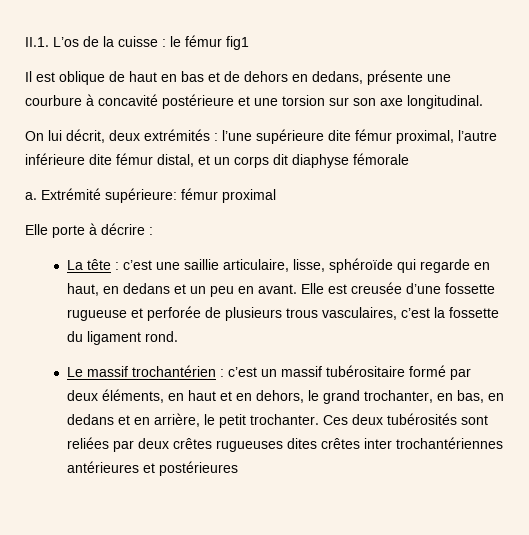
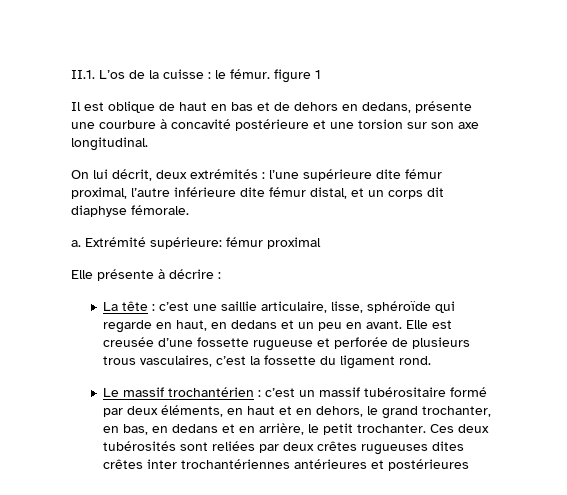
[185,35,249,50] fémur fig1 -> [230,69,321,83] fémur. figure 1
[353,153,409,165] fémorale -> [131,205,189,215] fémorale.
[52,225,85,238] porte -> [97,269,154,281] présente

